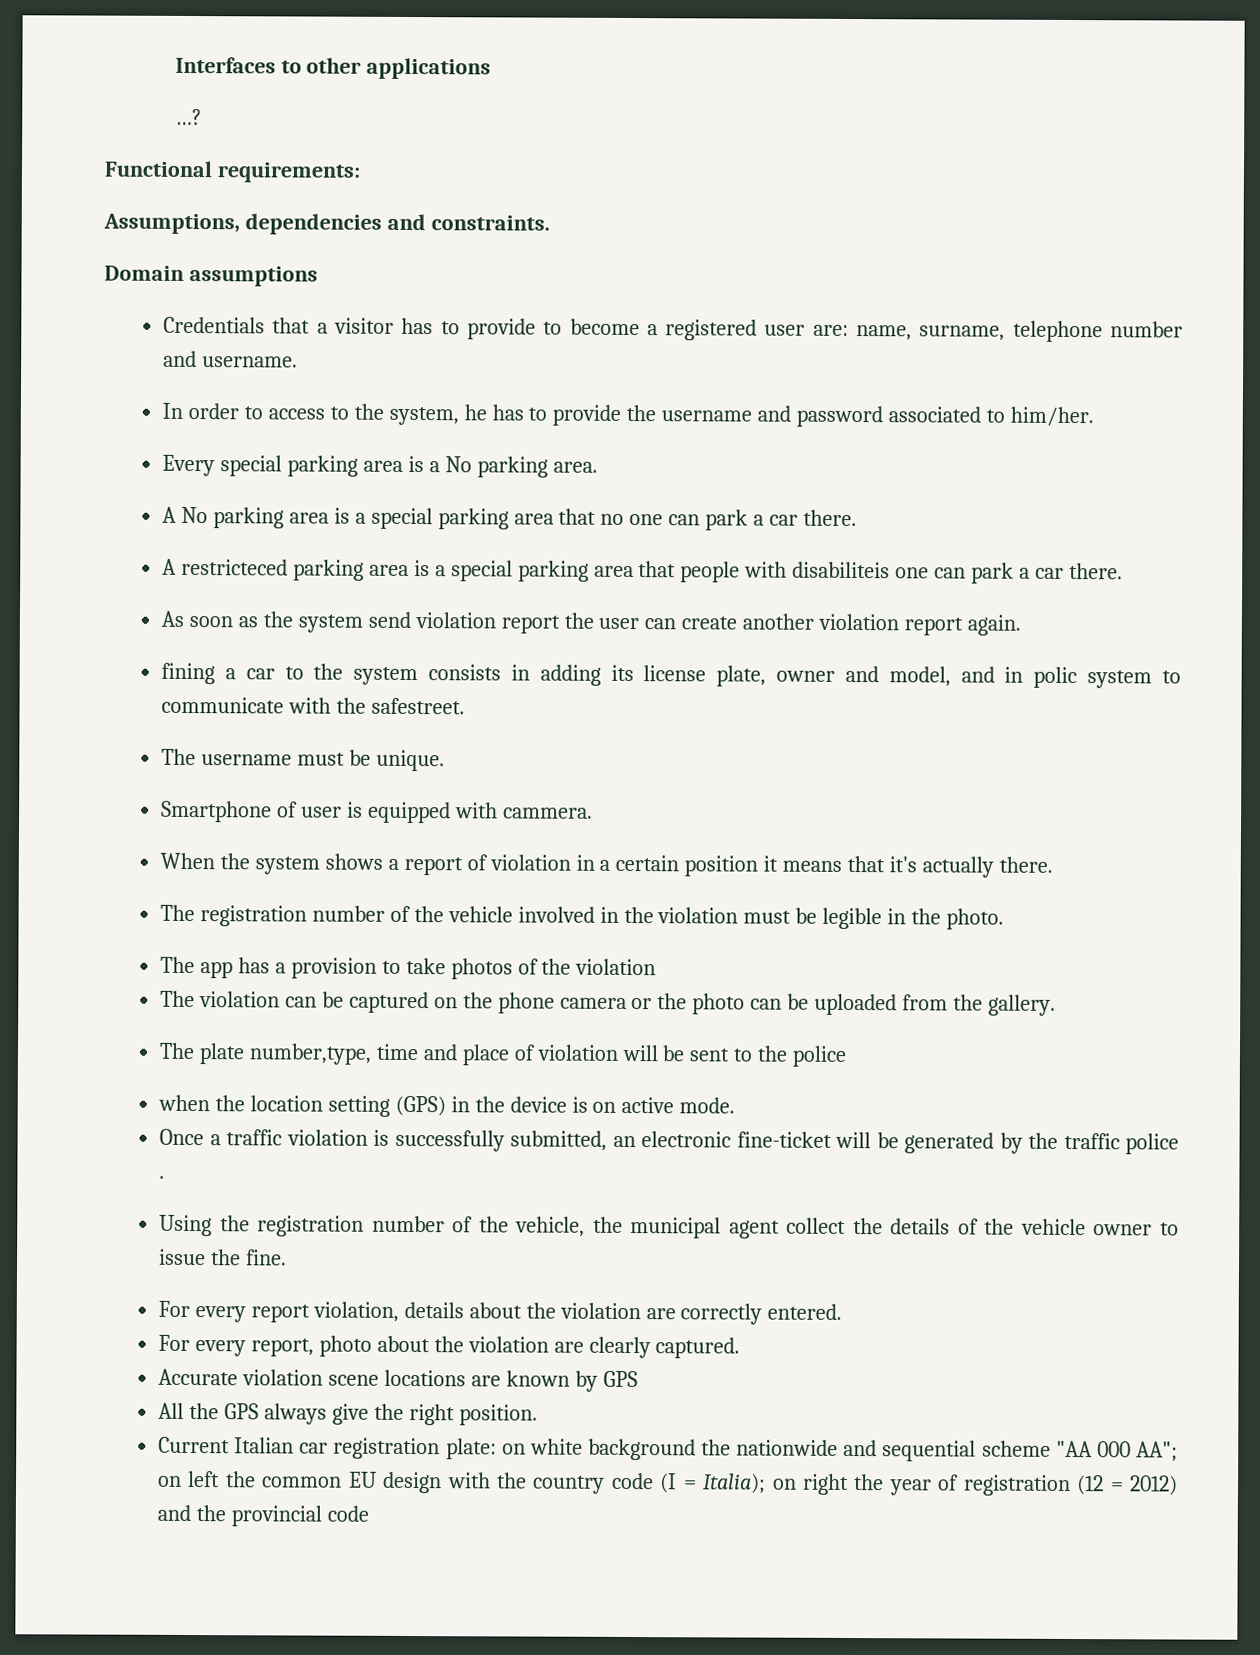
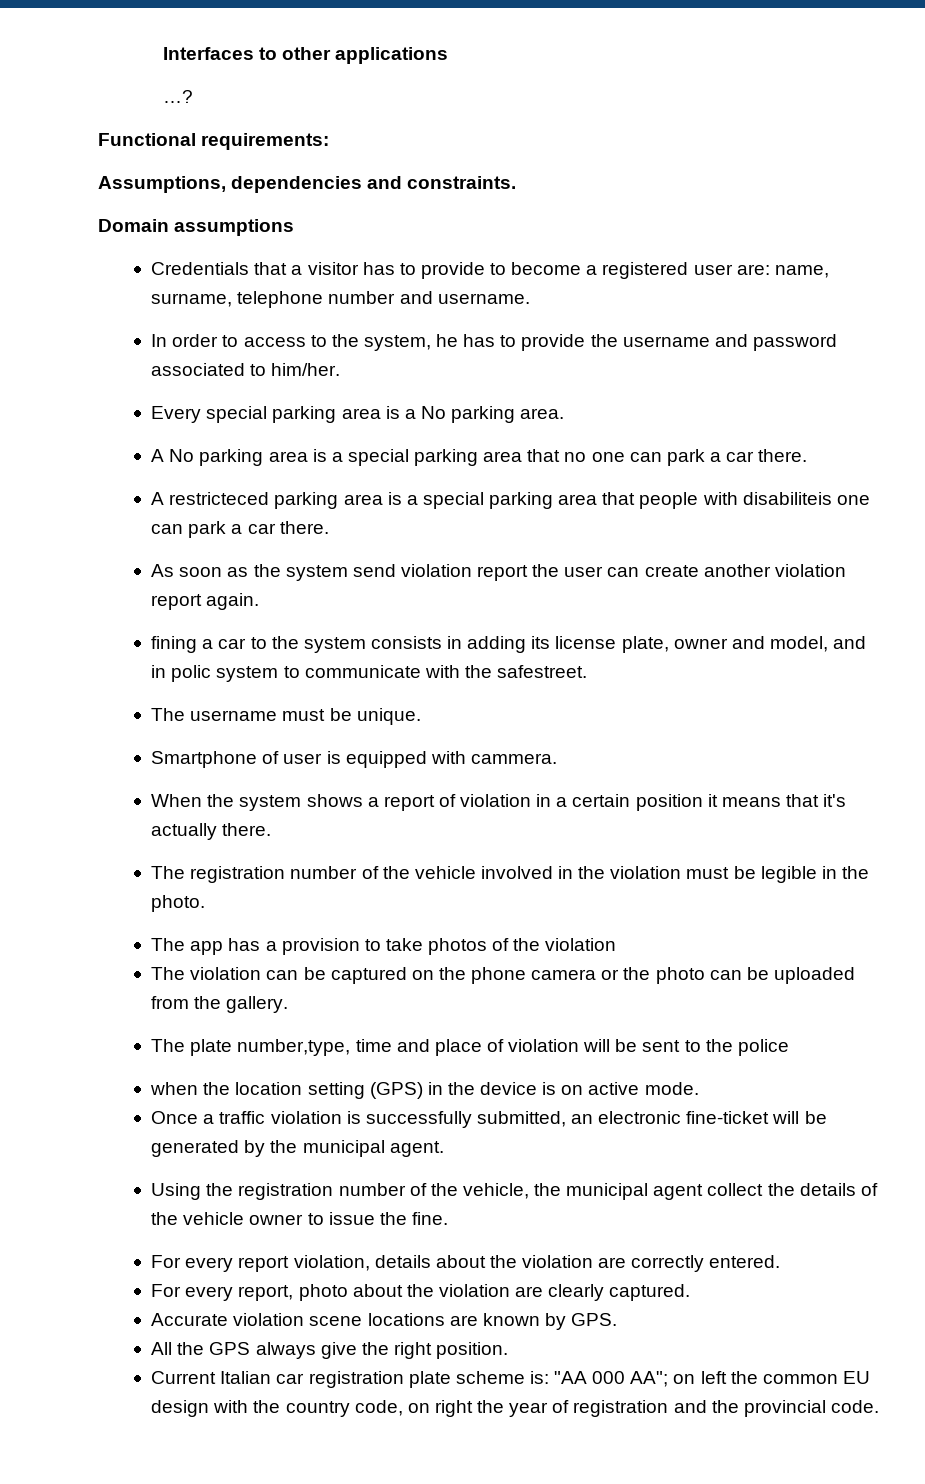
[1063,1132,1179,1155] [158,1175,165,1179] traffic police . -> [302,1140,444,1157] municipal agent.
[602,1370,638,1388] GPS -> [571,1313,618,1326] GPS.
[445,1438,1051,1462] plate: on white background the nationwide and sequential scheme -> [408,1371,549,1388] plate scheme is:
[610,1472,767,1494] code (I = Italia); -> [354,1400,403,1416] code,
[1076,1475,1179,1496] (12 = 2012) -> (669, 1408) none
[326,1505,369,1522] code -> [830,1400,879,1413] code.

